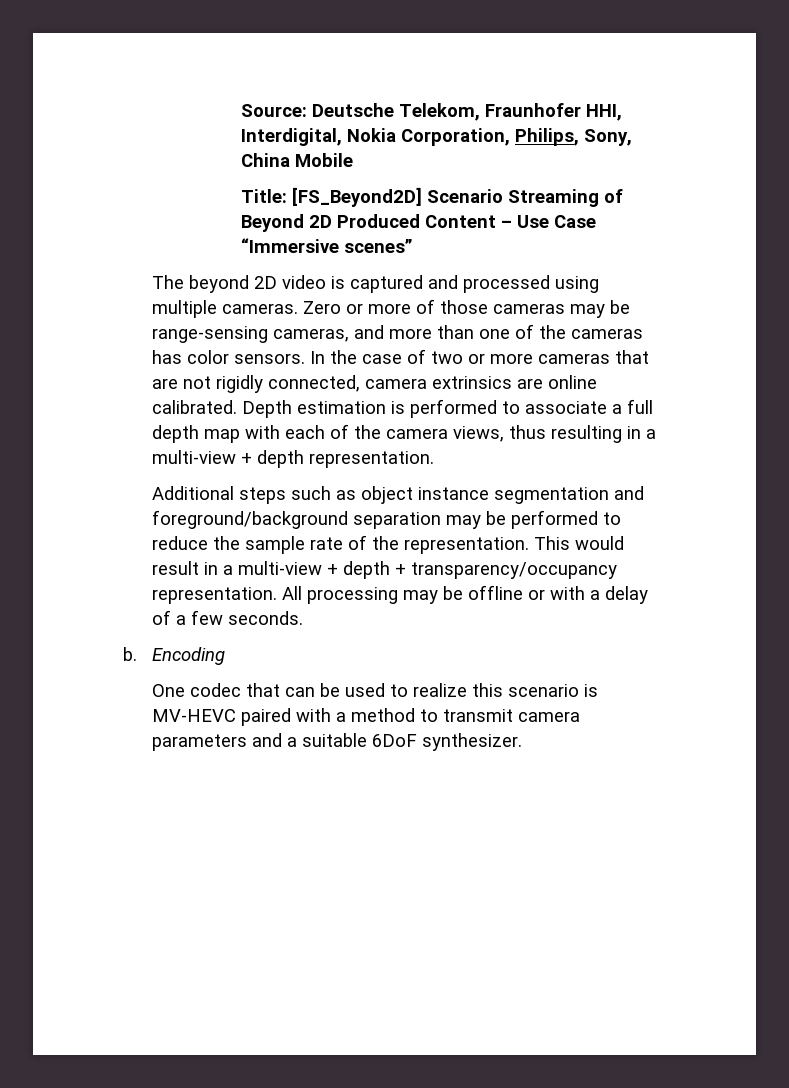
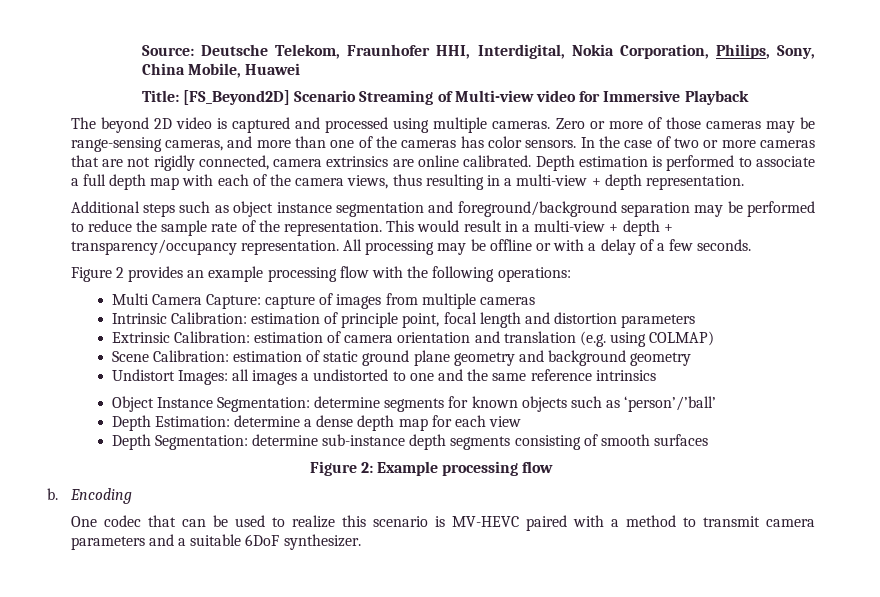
[294,153,353,167] Mobile -> [188,63,301,78] Mobile, Huawei
[240,214,596,232] [240,238,413,253] Beyond 2D Produced Content – Use Case “Immersive scenes” -> [454,90,749,105] Multi-view video for Immersive Playback
(304, 618) none -> [70,266,571,282] [111,293,535,309] [111,312,696,328] [111,331,715,347] [111,350,692,366] [111,369,656,385] [111,396,717,412] [111,415,522,431] [111,434,709,450] [309,461,554,476] // Figure 2 provides an example processing flow with the following operations: // Multi Camera Capture: capture of images from multiple cameras // Intrinsic Calibration: estimation of principle point, focal length and distortion parameters // Extrinsic Calibration: estimation of camera orientation and translation (e.g. using COLMAP) // Scene Calibration: estimation of static ground plane geometry and background geometry // Undistort Images: all images a undistorted to one and the same reference intrinsics // Object Instance Segmentation: determine segments for known objects such as ‘person’/’ball’ // Depth Estimation: determine a dense depth map for each view // Depth Segmentation: determine sub-instance depth segments consisting of smooth surfaces // Figure 2: Example processing flow

